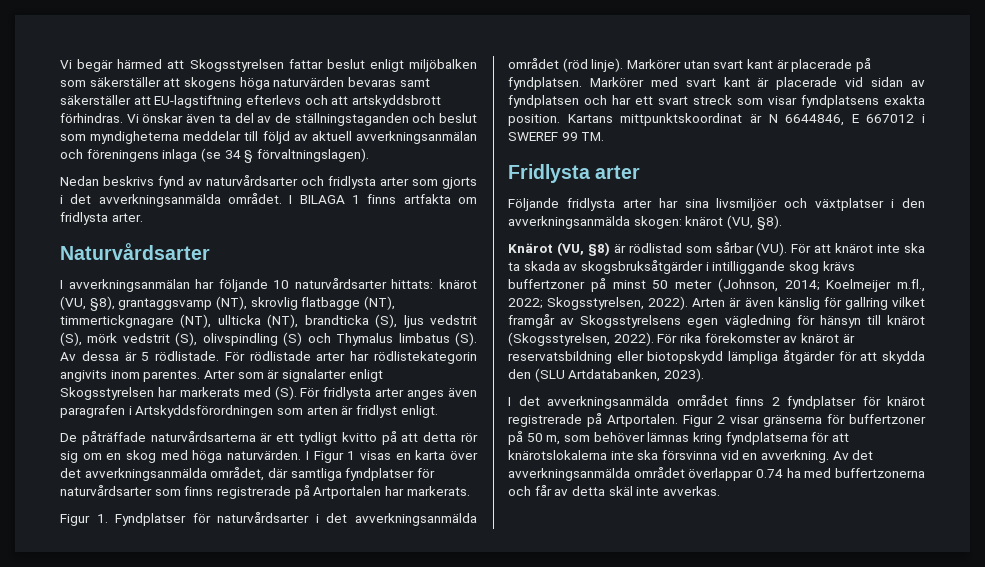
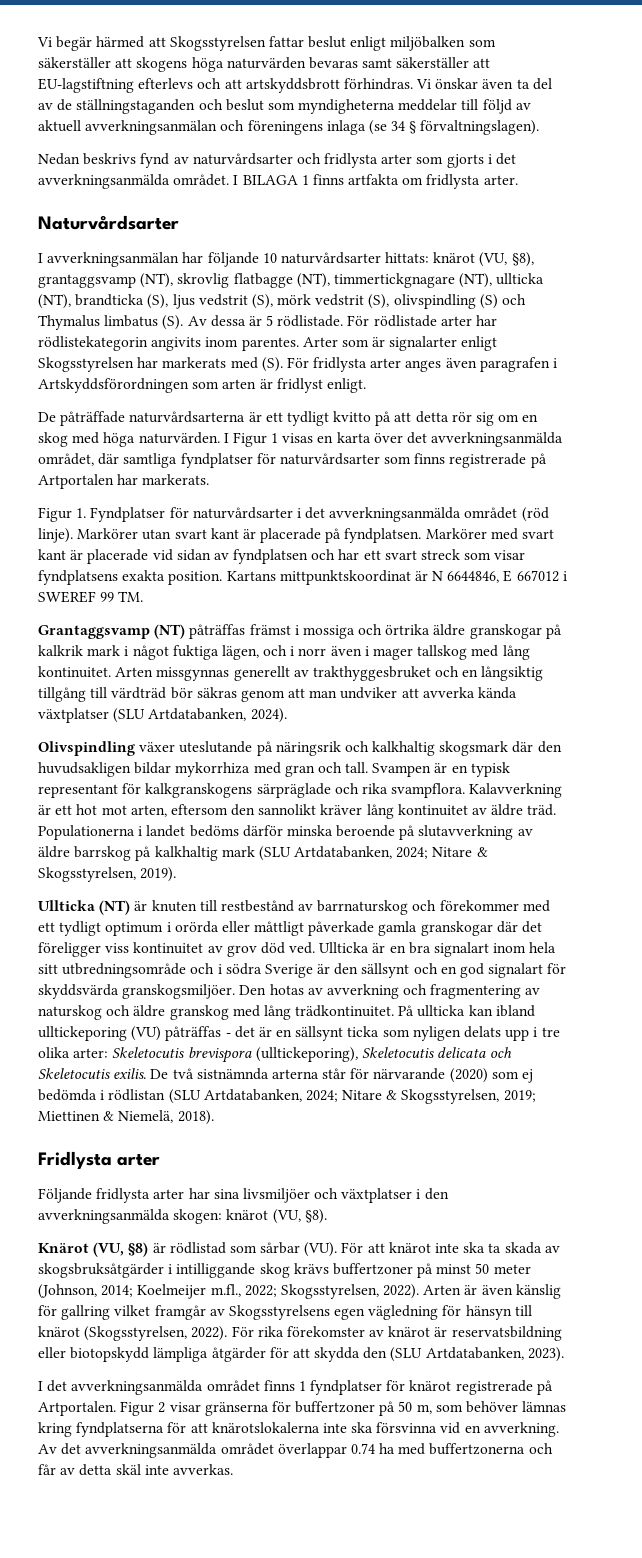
(605, 136) none -> [38,624,562,639] [38,645,530,660] [38,666,544,681] [38,687,518,702] [38,708,287,723] [38,741,562,756] [38,762,510,777] [38,783,563,798] [38,804,557,819] [38,825,533,840] [38,846,488,861] [38,867,177,882] [38,900,550,915] [38,921,543,936] [38,942,557,957] [38,963,567,978] [38,984,541,999] [38,1005,535,1020] [38,1026,560,1041] [38,1047,513,1063] [38,1068,534,1083] [38,1089,536,1104] [38,1110,214,1125] // Grantaggsvamp (NT) påträffas främst i mossiga och örtrika äldre granskogar på kalkrik mark i något fuktiga lägen, och i norr även i mager tallskog med lång kontinuitet. Arten missgynnas generellt av trakthyggesbruket och en långsiktig tillgång till värdträd bör säkras genom att man undviker att avverka kända växtplatser (SLU Artdatabanken, 2024). // Olivspindling växer uteslutande på näringsrik och kalkhaltig skogsmark där den huvudsakligen bildar mykorrhiza med gran och tall. Svampen är en typisk representant för kalkgranskogens särpräglade och rika svampflora. Kalavverkning är ett hot mot arten, eftersom den sannolikt kräver lång kontinuitet av äldre träd. Populationerna i landet bedöms därför minska beroende på slutavverkning av äldre barrskog på kalkhaltig mark (SLU Artdatabanken, 2024; Nitare & Skogsstyrelsen, 2019). // Ullticka (NT) är knuten till restbestånd av barrnaturskog och förekommer med ett tydligt optimum i orörda eller måttligt påverkade gamla granskogar där det föreligger viss kontinuitet av grov död ved. Ullticka är en bra signalart inom hela sitt utbredningsområde och i södra Sverige är den sällsynt och en god signalart för skyddsvärda granskogsmiljöer. Den hotas av avverkning och fragmentering av naturskog och äldre granskog med lång trädkontinuitet. På ullticka kan ibland ulltickeporing (VU) påträffas - det är en sällsynt ticka som nyligen delats upp i tre olika arter: Skeletocutis brevispora (ulltickeporing), Skeletocutis delicata och Skeletocutis exilis. De två sistnämnda arterna står för närvarande (2020) som ej bedömda i rödlistan (SLU Artdatabanken, 2024; Nitare & Skogsstyrelsen, 2019; Miettinen & Niemelä, 2018).
[771,397,780,406] 2 -> [298,1381,306,1391] 1

